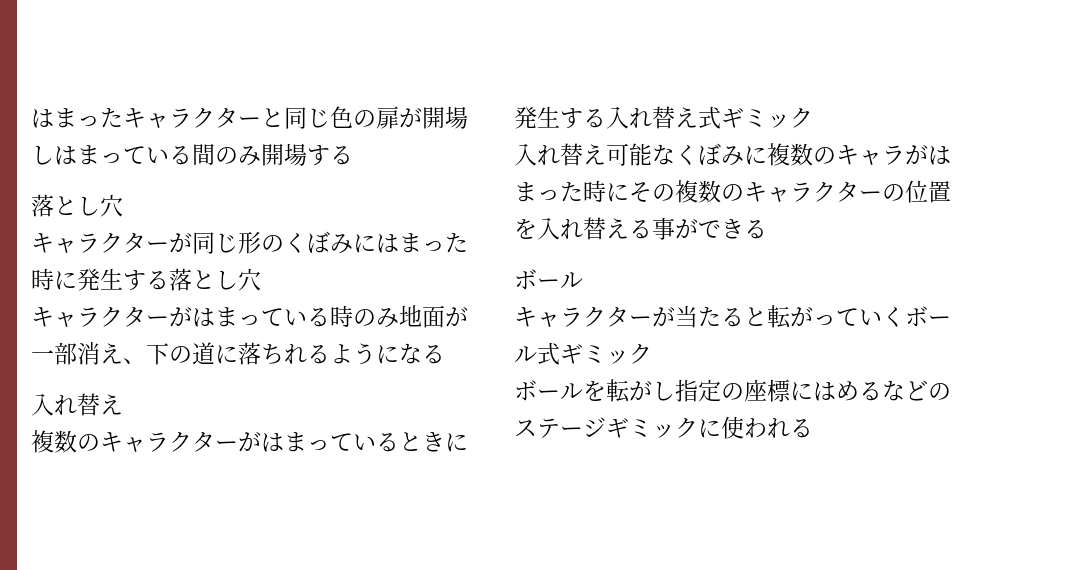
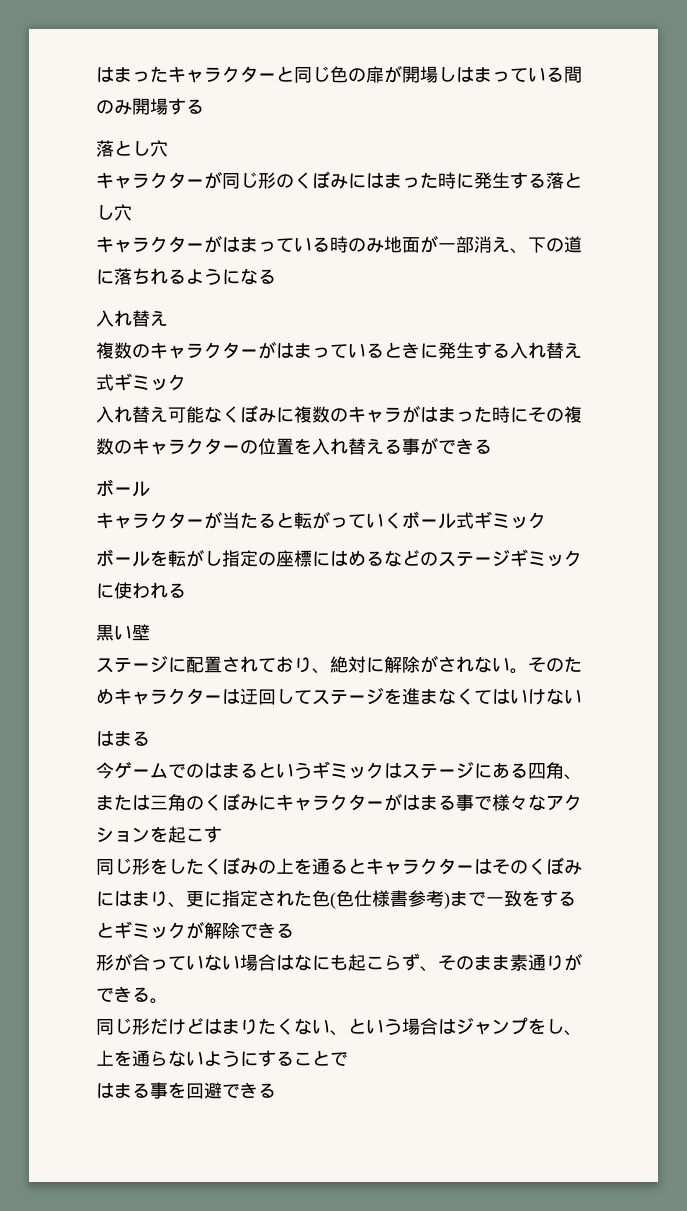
(813, 428) none -> [96,624,150,641] [96,655,582,674] [96,688,582,705] [96,731,150,746] [96,761,582,780] [96,793,582,811] [96,826,222,843] [96,857,582,875] [96,890,576,909] [96,921,294,939] [96,953,582,972] [96,986,168,1004] [96,1017,582,1036] [96,1050,348,1067] [96,1082,276,1099] // 黒い壁 // ステージに配置されており、絶対に解除がされない。そのためキャラクターは迂回してステージを進まなくてはいけない // はまる // 今ゲームでのはまるというギミックはステージにある四角、または三角のくぼみにキャラクターがはまる事で様々なアクションを起こす // 同じ形をしたくぼみの上を通るとキャラクターはそのくぼみにはまり、更に指定された色(色仕様書参考)まで一致をするとギミックが解除できる // 形が合っていない場合はなにも起こらず、そのまま素通りができる。 // 同じ形だけどはまりたくない、という場合はジャンプをし、上を通らないようにすることで // はまる事を回避できる

